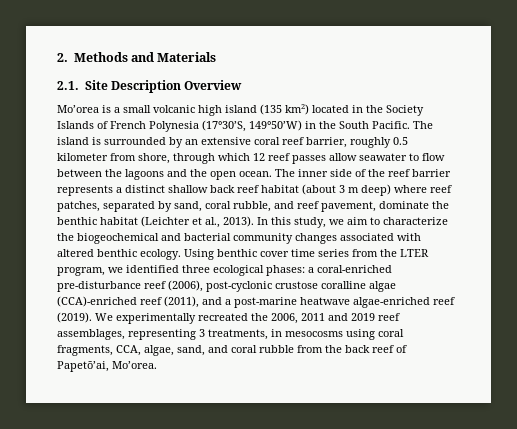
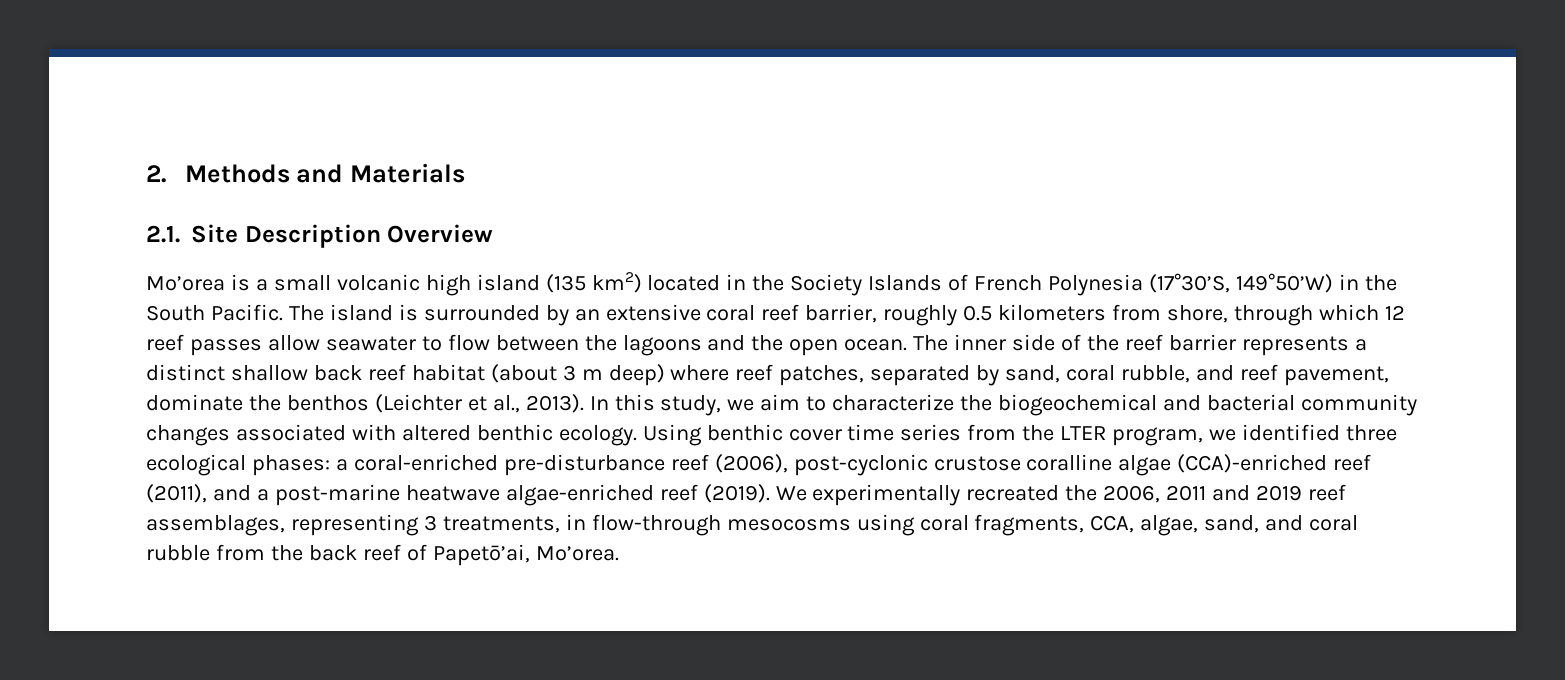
[57,153,108,161] kilometer -> [998,304,1107,321] kilometers
[57,217,138,225] benthic habitat -> [286,395,369,411] benthos
(282, 333) none -> [591,514,721,536] flow-through

